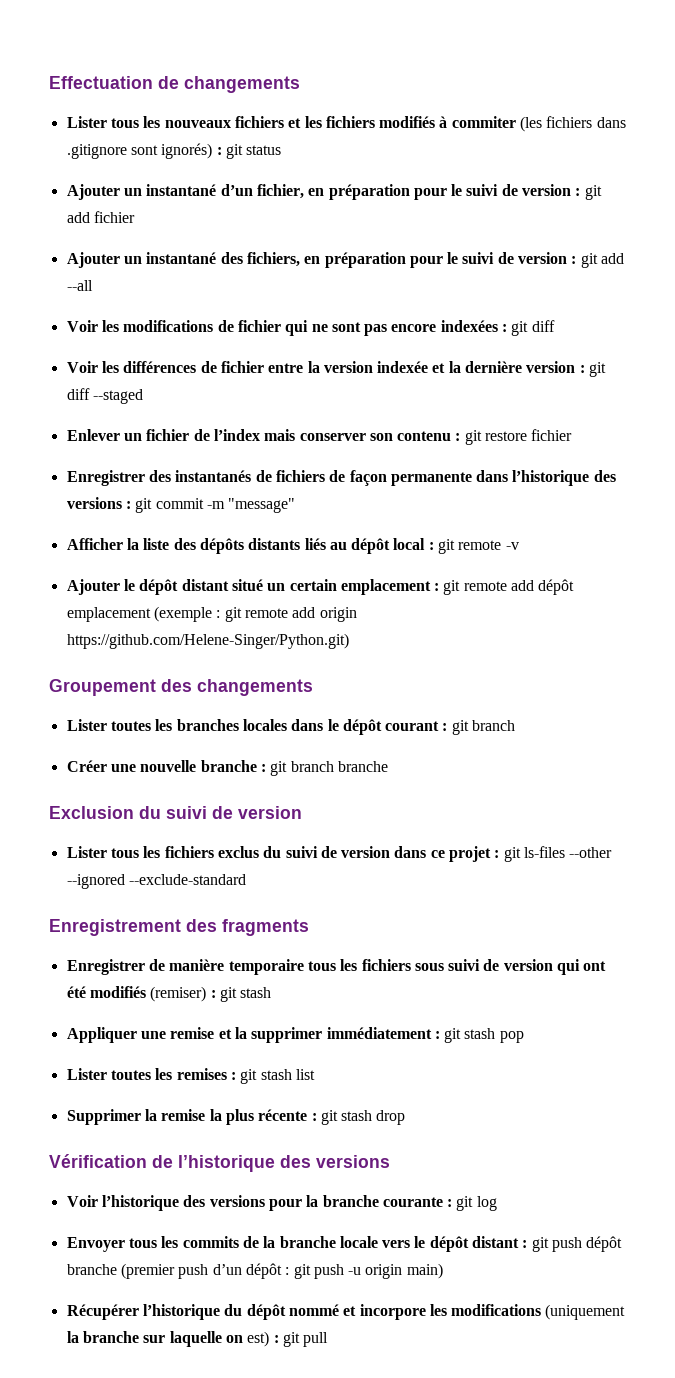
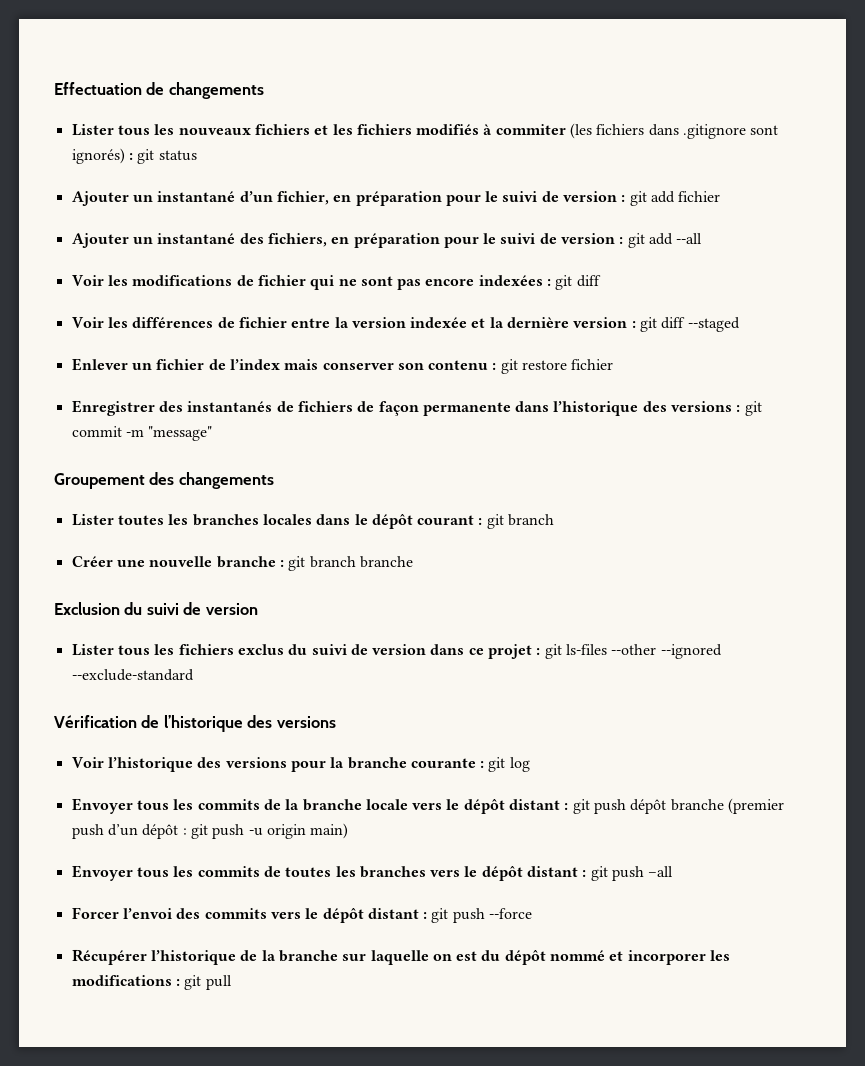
[66,538,519,554] [66,579,575,595] [66,606,357,622] [66,633,349,649] // Afficher la liste des dépôts distants liés au dépôt local : git remote -v // Ajouter le dépôt distant situé un certain emplacement : git remote add dépôt emplacement (exemple : git remote add origin https://github.com/Helene-Singer/Python.git) -> (213, 433) none
[49,919,309,936] [66,959,607,975] [66,986,272,1002] [66,1027,524,1043] [66,1068,315,1084] [66,1109,406,1125] // Enregistrement des fragments // Enregistrer de manière temporaire tous les fichiers sous suivi de version qui ont été modifiés (remiser) : git stash // Appliquer une remise et la supprimer immédiatement : git stash pop // Lister toutes les remises : git stash list // Supprimer la remise la plus récente : git stash drop -> (194, 675) none
[66,1304,626,1320] Récupérer l’historique du dépôt nommé et incorpore les modifications (uniquement -> [71,865,674,881] [71,907,533,923] [71,949,258,965] Envoyer tous les commits de toutes les branches vers le dépôt distant : git push –all // Forcer l’envoi des commits vers le dépôt distant : git push --force // Récupérer l’historique de
[247,1331,270,1347] est) -> [456,950,731,965] [71,975,172,986] est du dépôt nommé et incorporer les modifications

